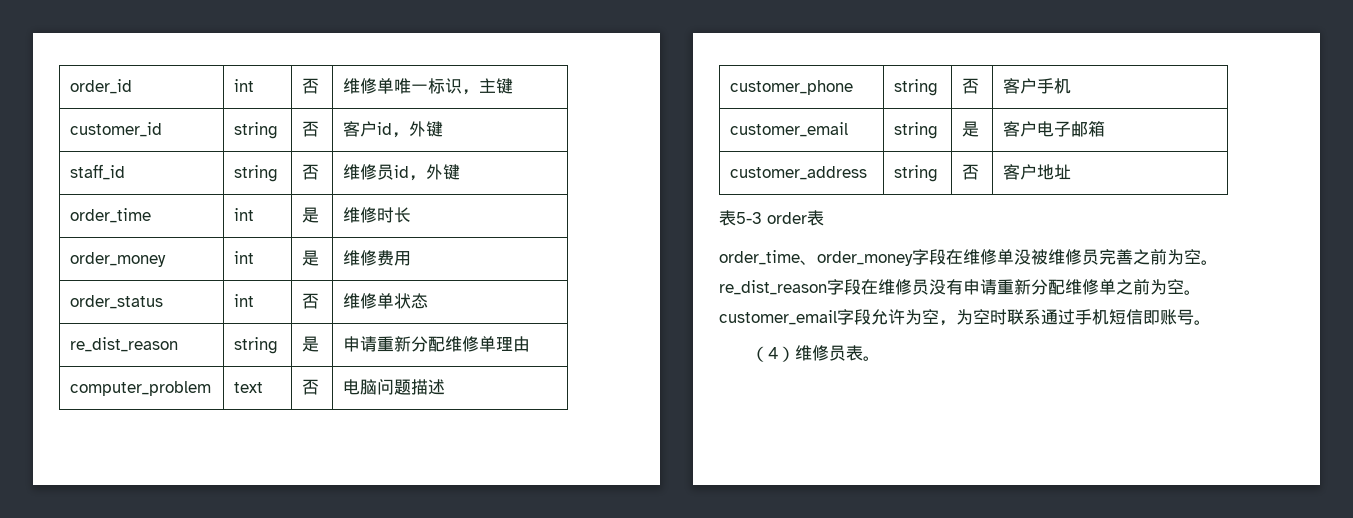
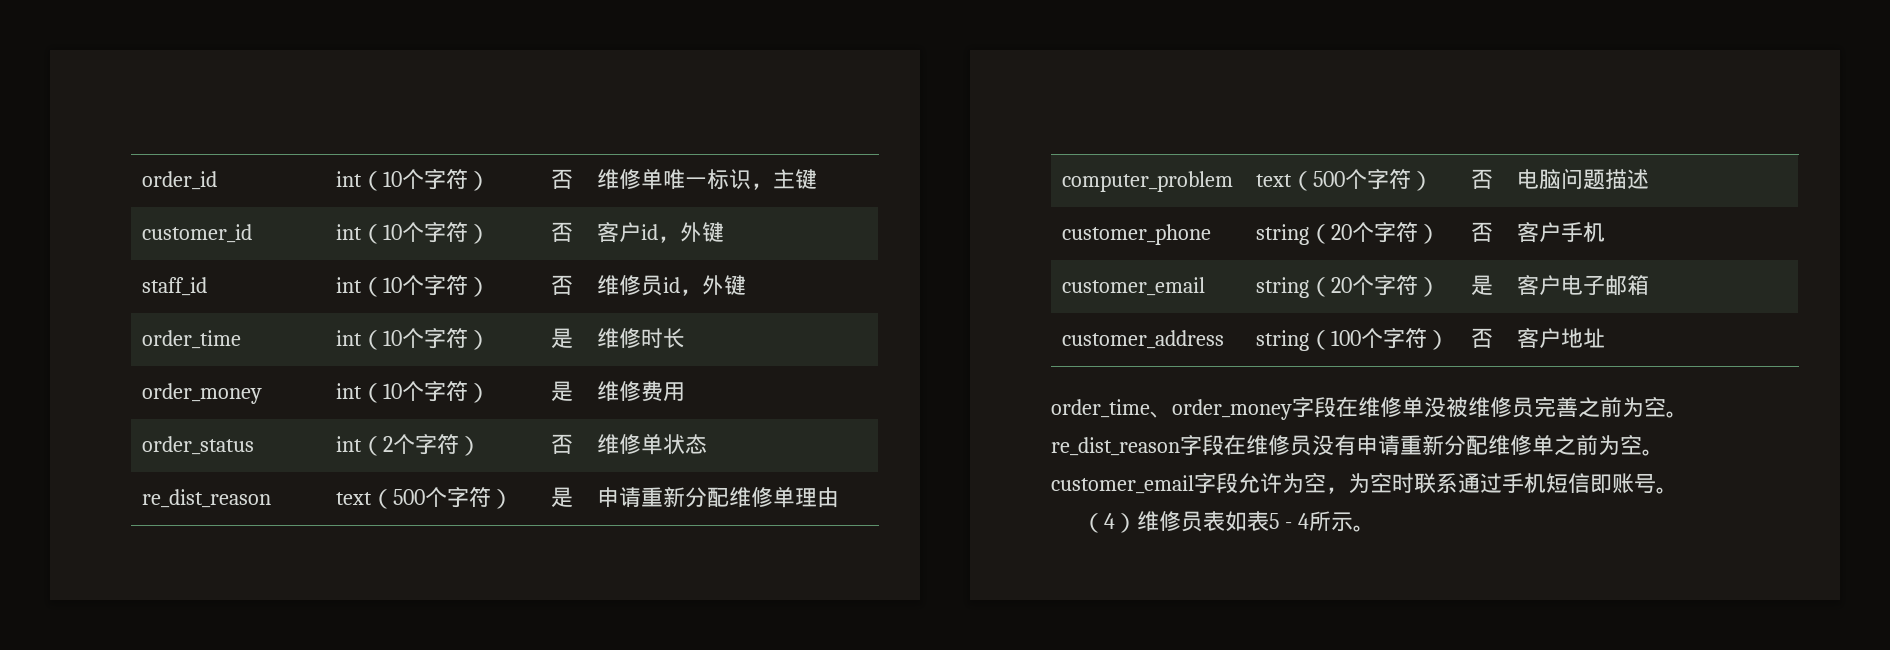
(255, 85) none -> [361,169,491,191] （10个字符）
[234,122,279,139] string -> [336,222,491,244] int（10个字符）
[234,165,279,182] string -> [336,275,491,297] int（10个字符）
(255, 214) none -> [361,328,491,350] （10个字符）
(255, 257) none -> [361,381,491,403] （10个字符）
(255, 300) none -> [361,434,482,456] （2个字符）
[234,337,279,354] string -> [336,487,514,509] text（500个字符）
(264, 387) none -> [1291,169,1434,191] （500个字符）
(939, 87) none -> [1309,222,1441,244] （20个字符）
(939, 130) none -> [1309,275,1441,297] （20个字符）
(939, 173) none -> [1309,328,1450,350] （100个字符）
[719,210,824,226] // 表5-3 order表 -> (1606, 338) none
(864, 353) none -> [1225,511,1354,532] 如表5 - 4所示

